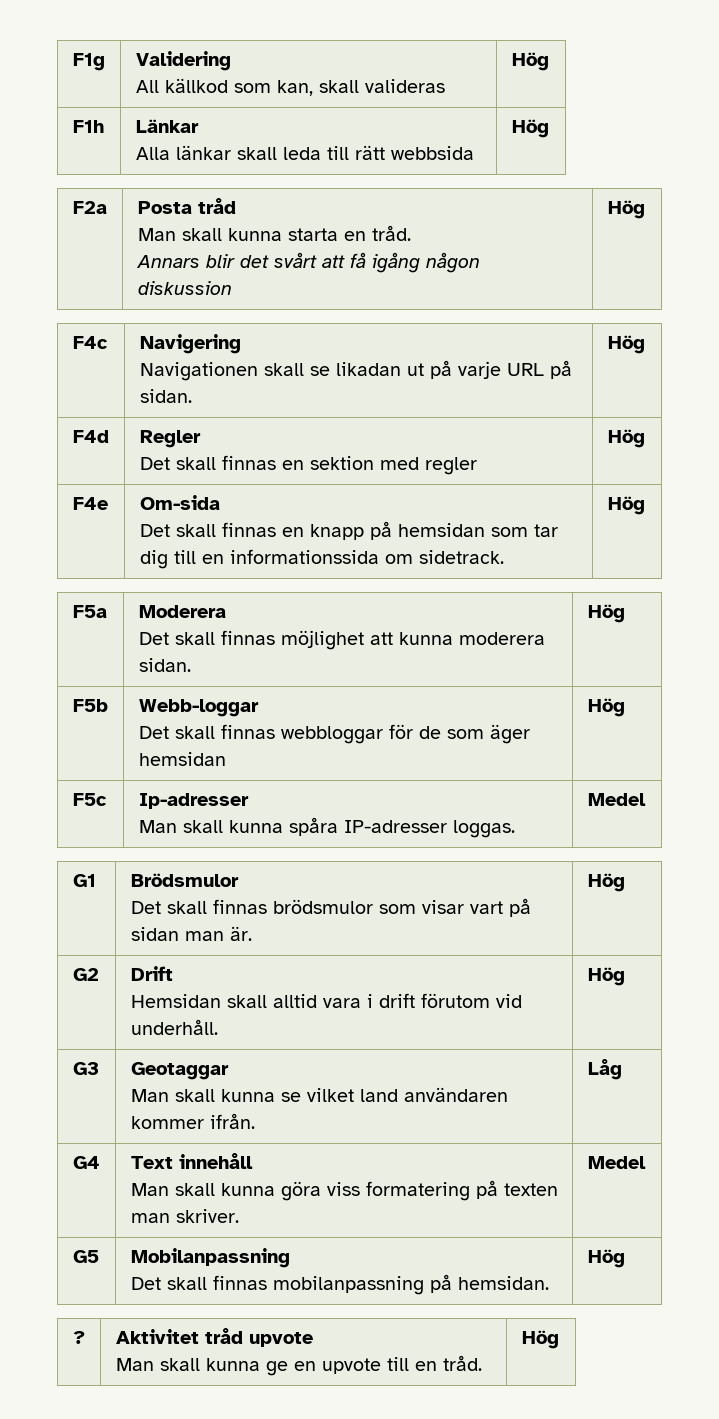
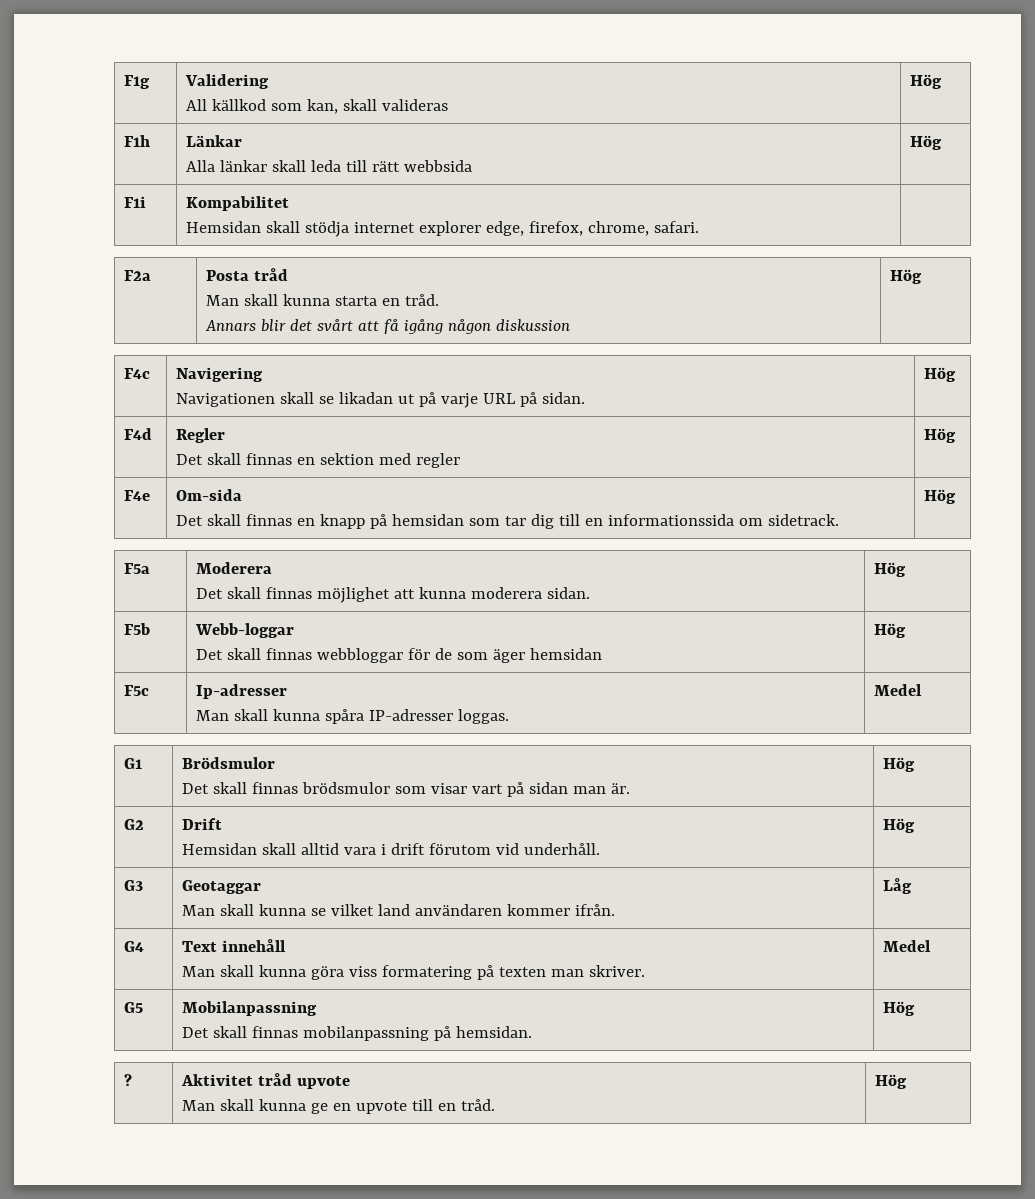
(549, 128) none -> [124,196,147,208] [186,196,290,211] [186,221,700,237] // F1i | Kompabilitet // Hemsidan skall stödja internet explorer edge, firefox, chrome, safari. |

